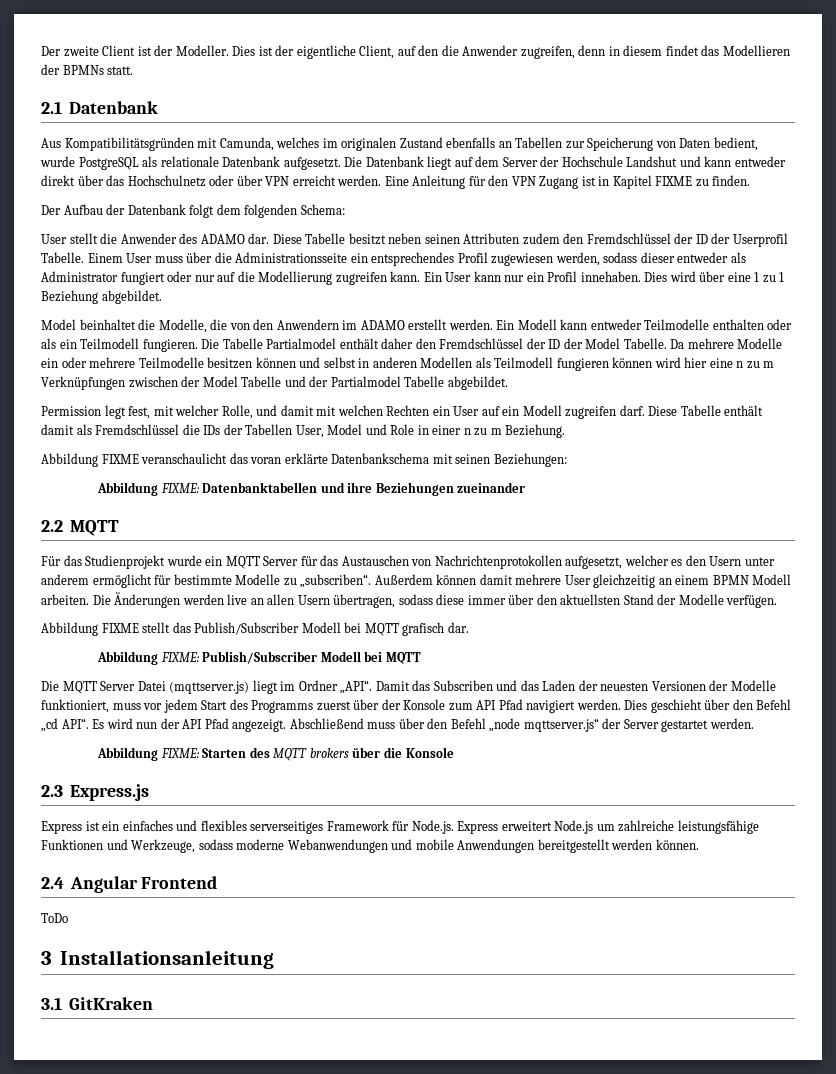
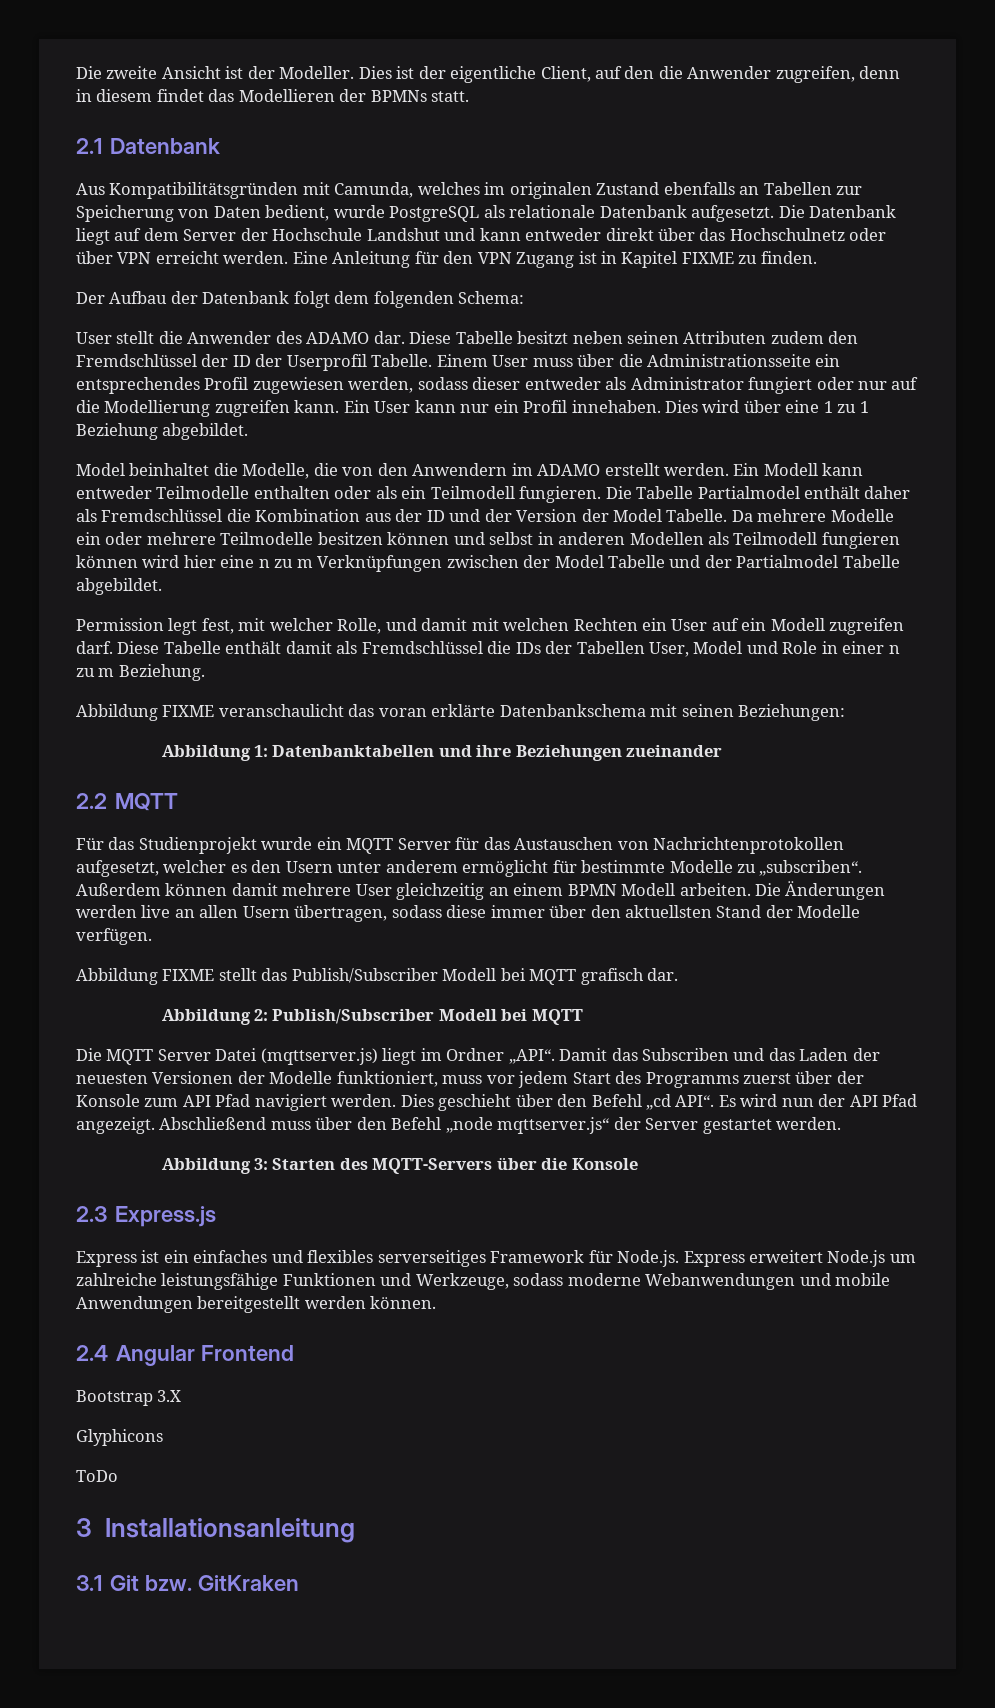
[41,45,136,57] Der zweite Client -> [76,66,221,79] Die zweite Ansicht
[415,338,561,349] den Fremdschlüssel der ID -> [76,509,578,522] als Fremdschlüssel die Kombination aus der ID und der Version
[160,483,200,493] FIXME: -> [254,745,269,757] 1:
[160,652,200,662] FIXME: -> [254,1009,269,1021] 2:
[160,748,200,758] FIXME: -> [254,1158,269,1170] 3:
[273,748,349,761] MQTT brokers -> [372,1158,493,1174] MQTT-Servers
(218, 882) none -> [76,1390,182,1406] [76,1429,163,1446] // Bootstrap 3.X // Glyphicons
(62, 1003) none -> [110,1575,193,1591] Git bzw.

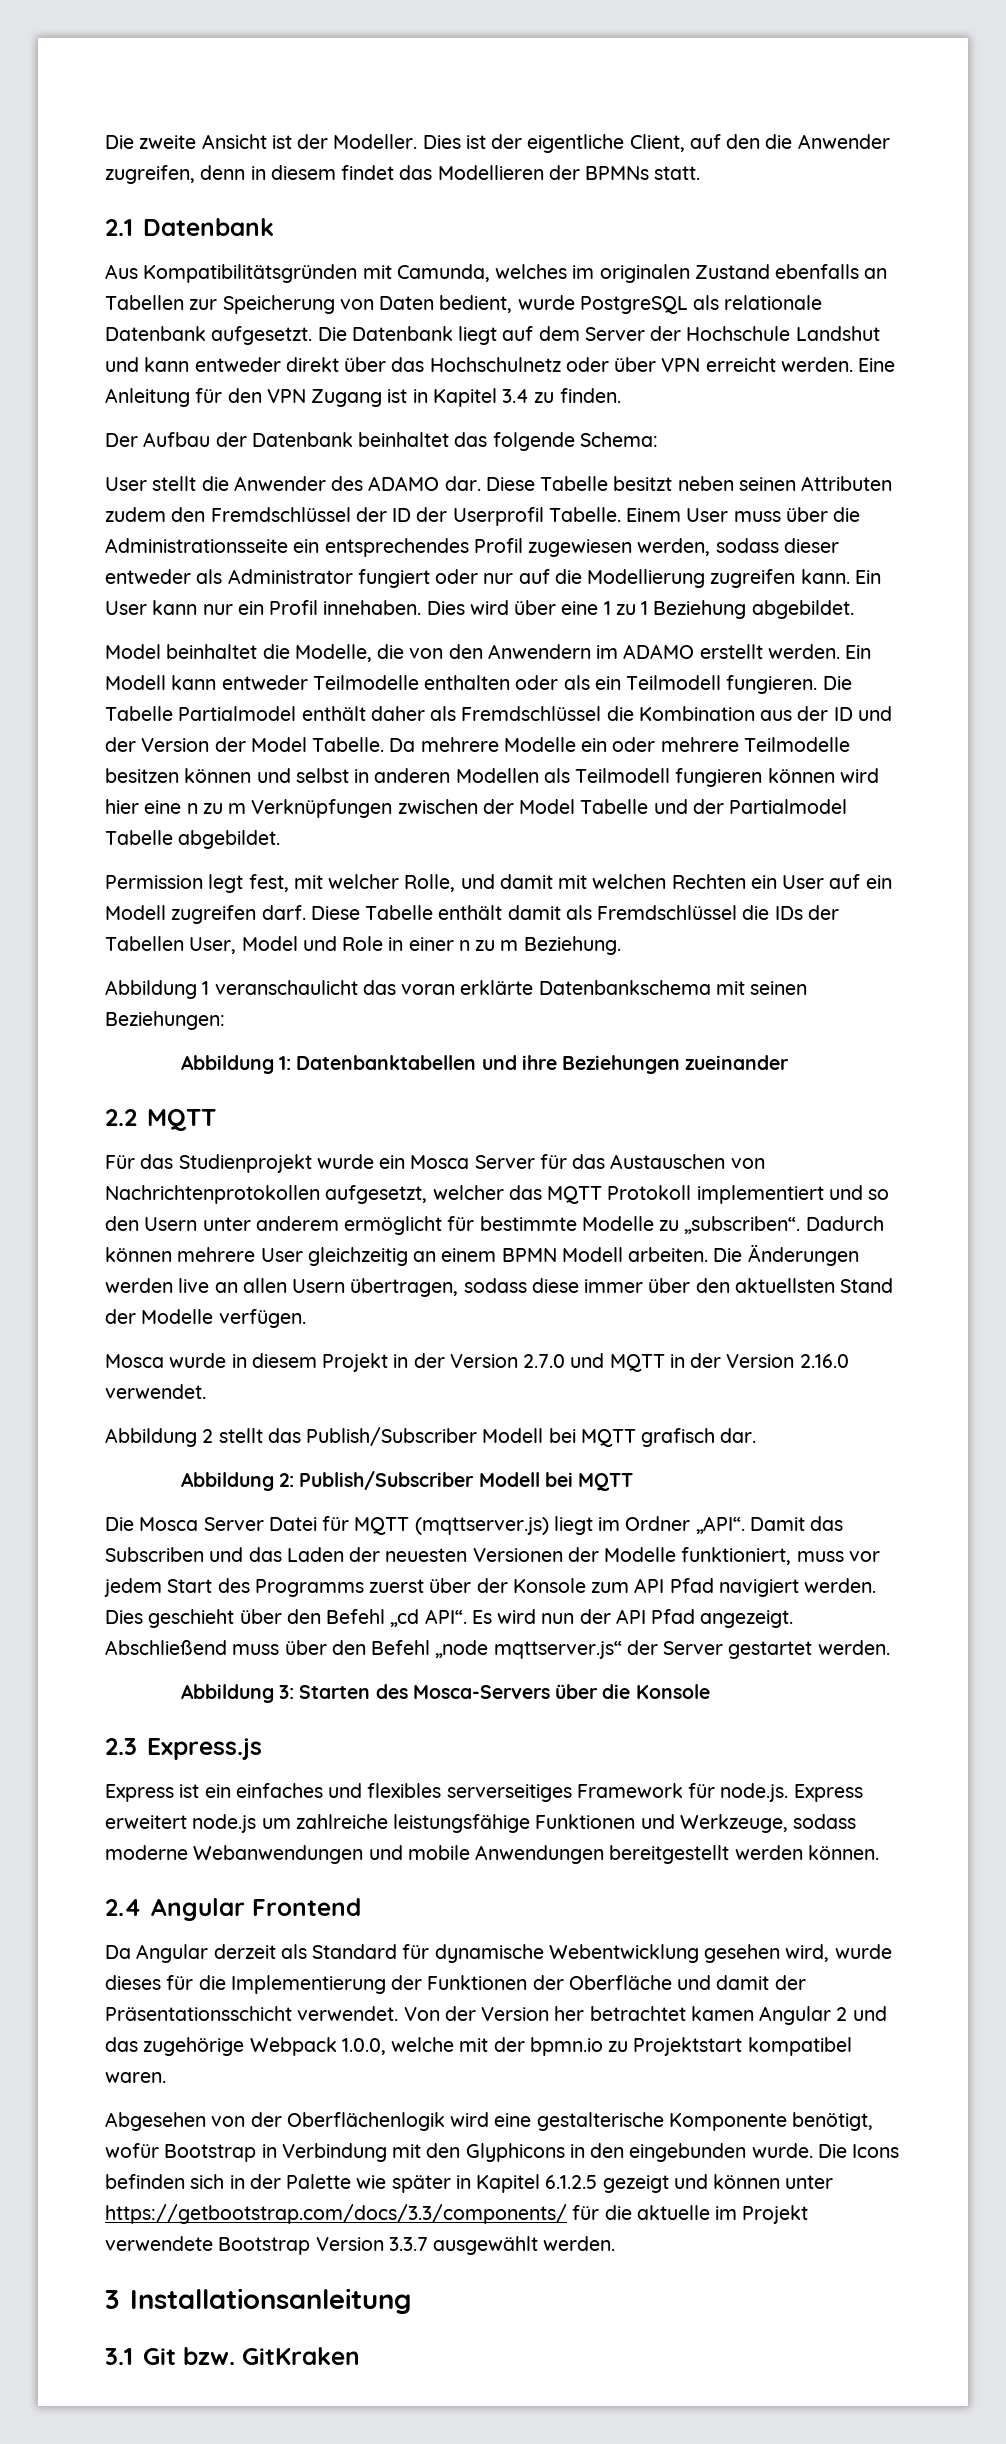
[681,252,734,264] FIXME -> [502,389,530,403] 3.4
[293,291,454,308] folgt dem folgenden -> [358,432,575,451] beinhaltet das folgende
[162,705,215,717] FIXME -> [202,981,210,995] 1
[346,838,394,854] MQTT -> [410,1155,470,1169] Mosca
[230,864,247,873] es -> [508,1185,890,1204] das MQTT Protokoll implementiert und so
[76,883,278,896] Außerdem können damit -> [805,1216,884,1231] [105,1247,172,1262] Dadurch können
[76,968,215,985] // Abbildung FIXME -> [105,1353,849,1372] [105,1384,206,1399] [105,1428,214,1447] // Mosca wurde in diesem Projekt in der Version 2.7.0 und MQTT in der Version 2.16.0 verwendet. // Abbildung 2
[106,1049,154,1065] MQTT -> [139,1517,199,1531] Mosca
(258, 1054) none -> [322,1516,410,1535] für MQTT
[372,1158,493,1174] MQTT-Servers -> [412,1685,550,1699] Mosca-Servers
[617,1250,680,1267] Node.js. -> [720,1783,789,1802] node.js.
[827,1250,886,1267] Node.js -> [192,1814,257,1833] node.js
[76,1390,182,1406] [76,1429,163,1446] [76,1470,118,1482] Bootstrap 3.X // Glyphicons // ToDo -> [105,1944,892,1963] [105,1975,806,1994] [105,2006,887,2025] [105,2037,852,2056] [105,2072,166,2083] [105,2112,874,2131] [105,2143,900,2162] [105,2174,834,2193] [105,2204,809,2224] [105,2236,616,2255] Da Angular derzeit als Standard für dynamische Webentwicklung gesehen wird, wurde dieses für die Implementierung der Funktionen der Oberfläche und damit der Präsentationsschicht verwendet. Von der Version her betrachtet kamen Angular 2 und das zugehörige Webpack 1.0.0, welche mit der bpmn.io zu Projektstart kompatibel waren. // Abgesehen von der Oberflächenlogik wird eine gestalterische Komponente benötigt, wofür Bootstrap in Verbindung mit den Glyphicons in den eingebunden wurde. Die Icons befinden sich in der Palette wie später in Kapitel 6.1.2.5 gezeigt und können unter https://getbootstrap.com/docs/3.3/components/ für die aktuelle im Projekt verwendete Bootstrap Version 3.3.7 ausgewählt werden.

